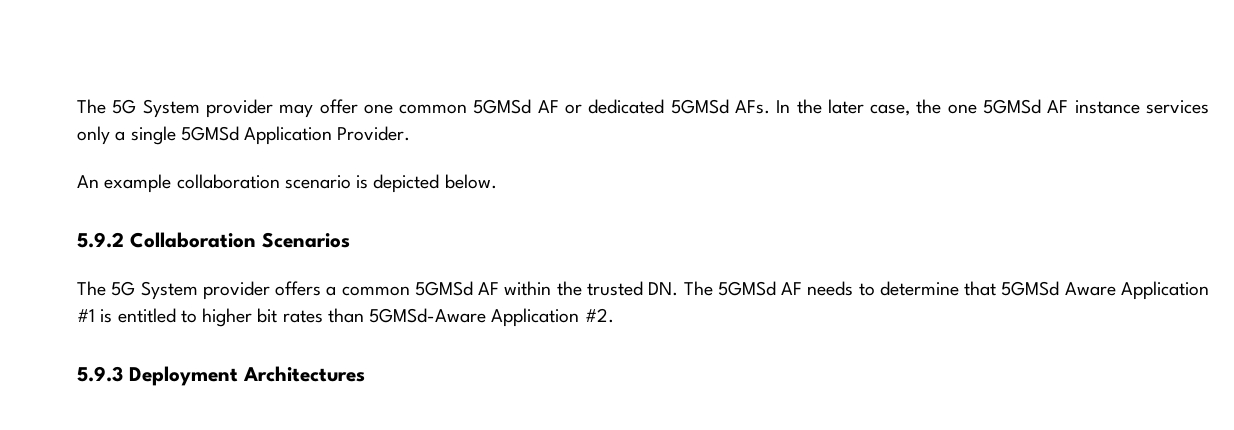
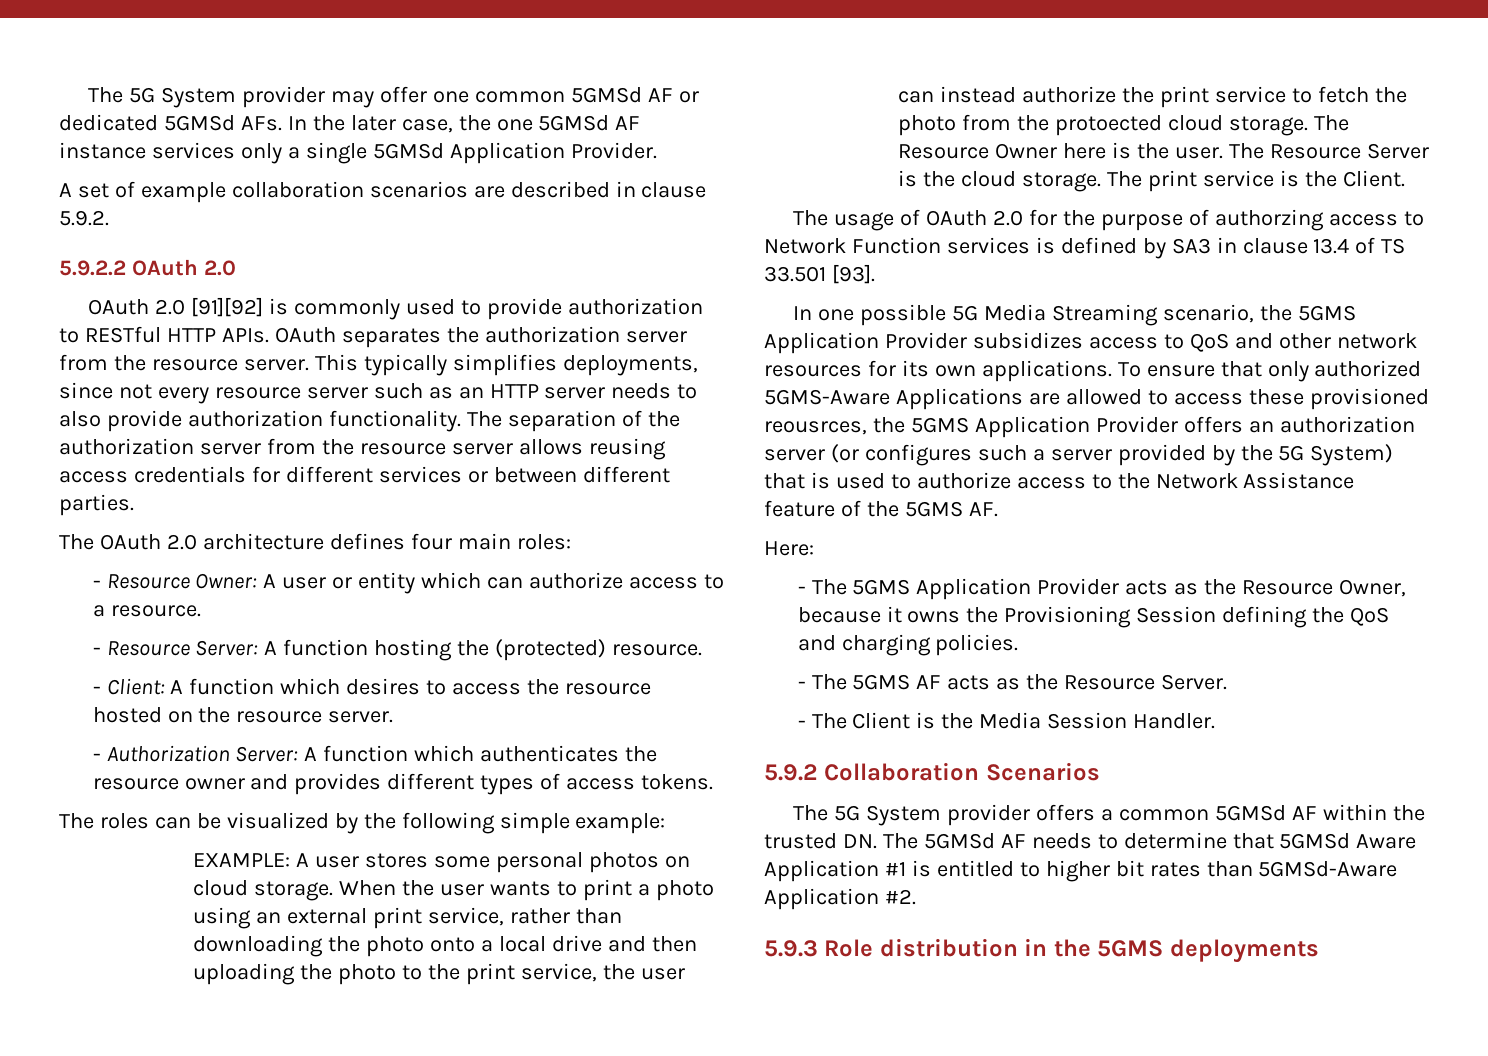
[77,174,497,193] An example collaboration scenario is depicted below. -> [59,181,707,203] [59,210,109,226] [59,259,236,276] [88,297,703,320] [59,326,687,348] [59,354,698,376] [59,382,698,404] [59,410,680,432] [59,438,666,460] [59,466,670,483] [59,494,134,516] [59,533,571,550] [92,572,724,594] [92,605,201,617] [92,639,703,661] [92,678,652,695] [92,707,394,723] [92,745,658,762] [92,773,714,795] [59,812,666,834] [193,852,690,873] [193,879,714,901] [193,907,622,929] [193,935,697,957] [193,963,685,985] [898,86,1407,108] [898,114,1349,136] [898,142,1429,159] [898,170,1405,192] [793,209,1424,231] [764,237,1406,259] [764,264,875,284] [793,304,1356,326] [764,332,1417,354] [764,360,1422,382] [764,388,1429,410] [764,416,1415,438] [764,444,1394,466] [764,472,1355,489] [764,500,998,517] [764,541,814,556] [797,578,1407,600] [797,606,1390,628] [797,634,1019,656] [797,674,1228,690] [797,712,1216,729] A set of example collaboration scenarios are described in clause 5.9.2. // 5.9.2.2 OAuth 2.0 // OAuth 2.0 [91][92] is commonly used to provide authorization to RESTful HTTP APIs. OAuth separates the authorization server from the resource server. This typically simplifies deployments, since not every resource server such as an HTTP server needs to also provide authorization functionality. The separation of the authorization server from the resource server allows reusing access credentials for different services or between different parties. // The OAuth 2.0 architecture defines four main roles: // - Resource Owner: A user or entity which can authorize access to a resource. // - Resource Server: A function hosting the (protected) resource. // - Client: A function which desires to access the resource hosted on the resource server. // - Authorization Server: A function which authenticates the resource owner and provides different types of access tokens. // The roles can be visualized by the following simple example: // EXAMPLE: A user stores some personal photos on cloud storage. When the user wants to print a photo using an external print service, rather than downloading the photo onto a local drive and then uploading the photo to the print service, the user can instead authorize the print service to fetch the photo from the protoected cloud storage. The Resource Owner here is the user. The Resource Server is the cloud storage. The print service is the Client. // The usage of OAuth 2.0 for the purpose of authorzing access to Network Function services is defined by SA3 in clause 13.4 of TS 33.501 [93]. // In one possible 5G Media Streaming scenario, the 5GMS Application Provider subsidizes access to QoS and other network resources for its own applications. To ensure that only authorized 5GMS-Aware Applications are allowed to access these provisioned reousrces, the 5GMS Application Provider offers an authorization server (or configures such a server provided by the 5G System) that is used to authorize access to the Network Assistance feature of the 5GMS AF. // Here: // - The 5GMS Application Provider acts as the Resource Owner, because it owns the Provisioning Session defining the QoS and charging policies. // - The 5GMS AF acts as the Resource Server. // - The Client is the Media Session Handler.
[129,366,365,386] Deployment Architectures -> [824,938,1319,963] Role distribution in the 5GMS deployments

